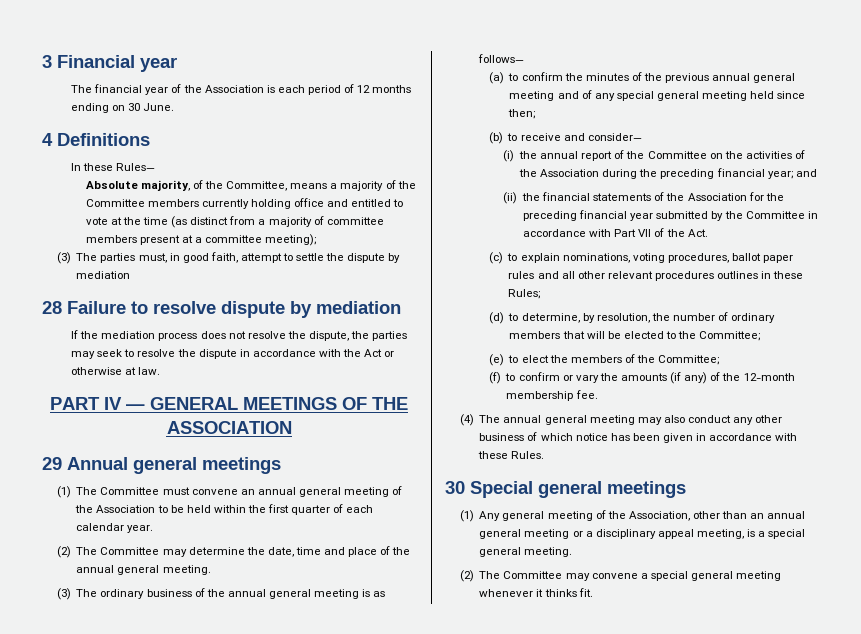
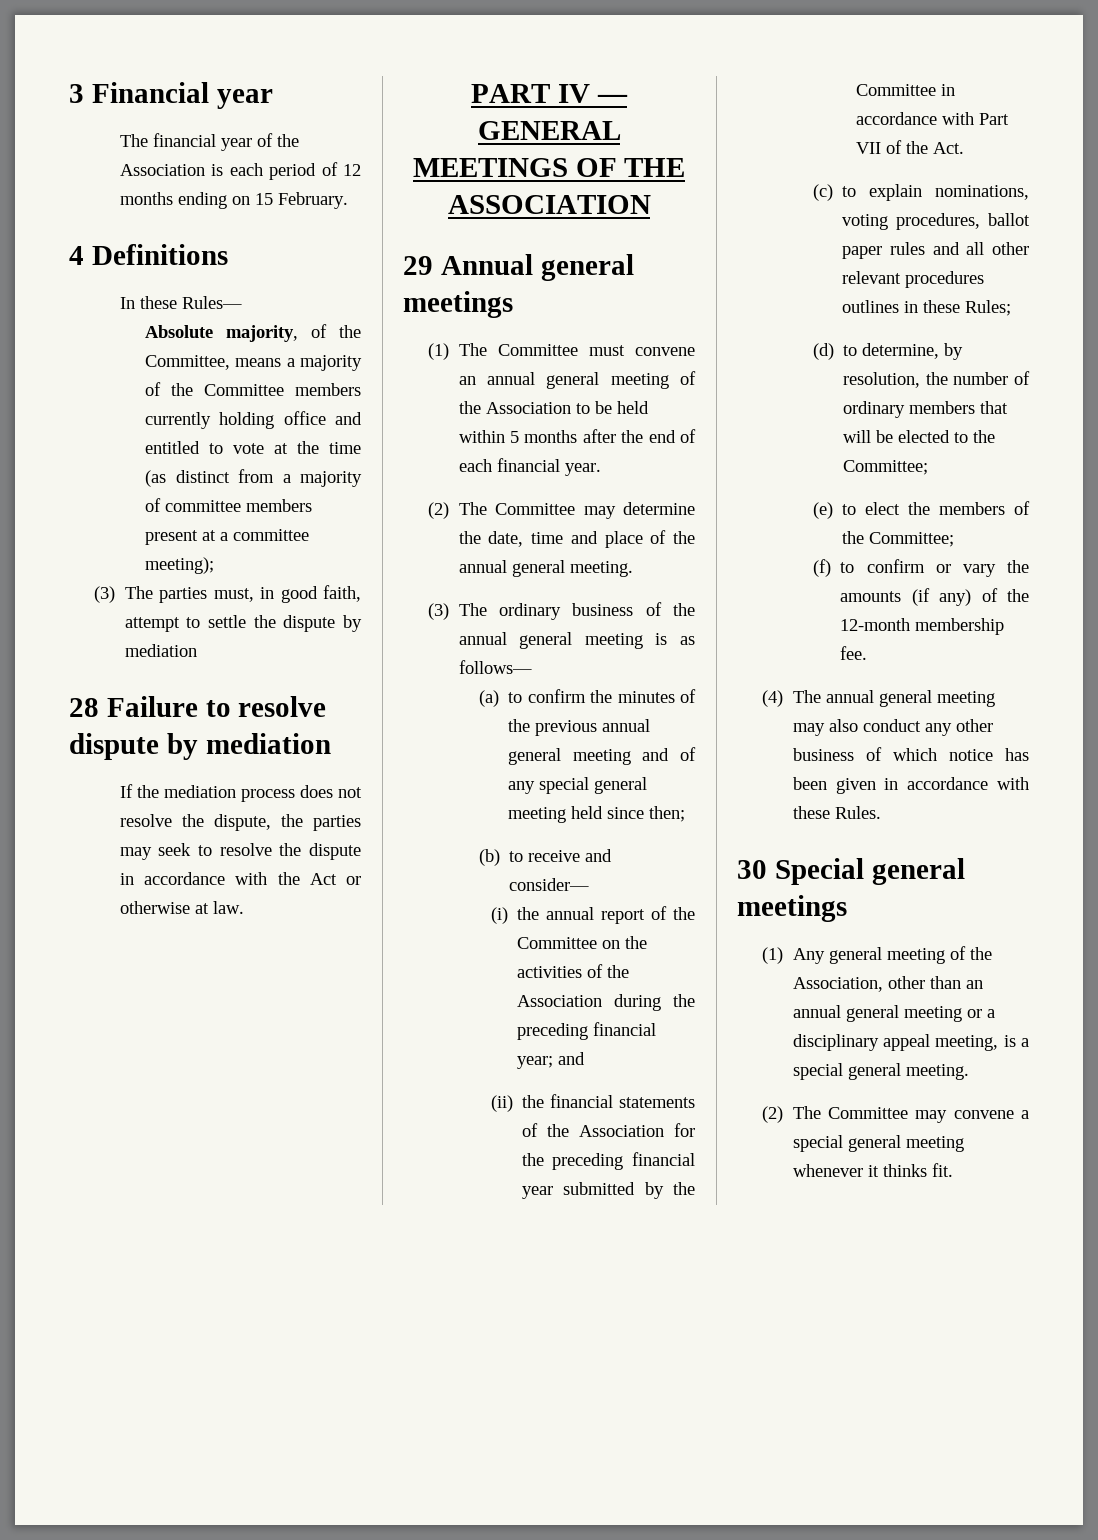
[128,103,175,111] 30 June. -> [254,192,348,209] 15 February.
[247,504,331,515] the first quarter -> [510,429,676,443] 5 months after the end
[76,523,125,531] calendar -> [496,458,560,472] financial

